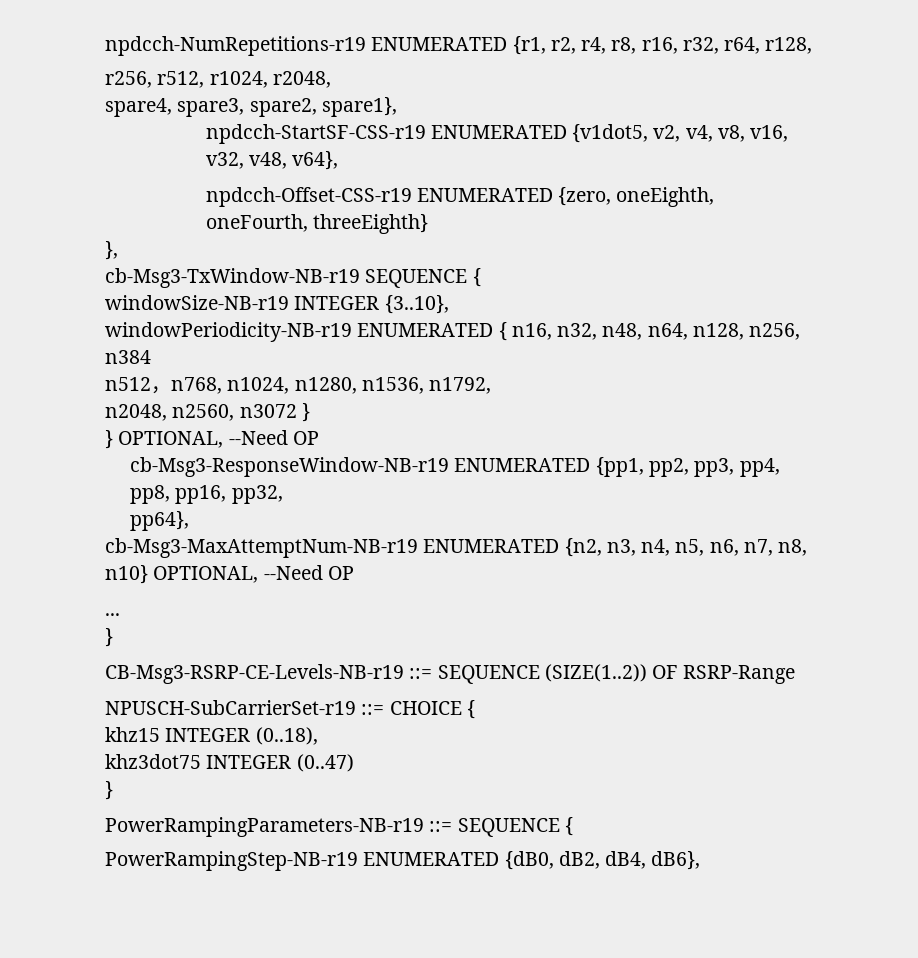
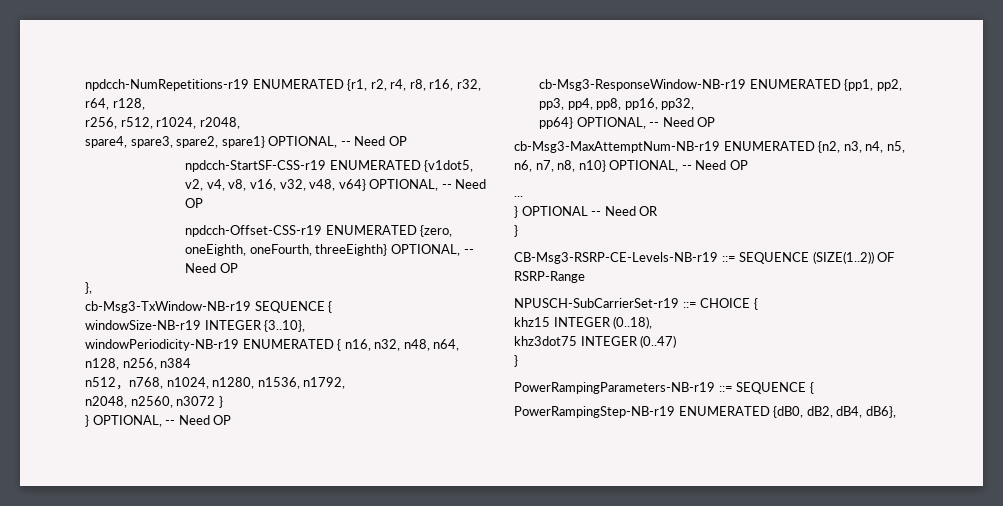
[321,97,397,117] spare1}, -> [221,136,407,148] spare1} OPTIONAL, -- Need OP
[292,151,339,170] v64}, -> [338,179,487,191] [185,198,204,208] v64} OPTIONAL, -- Need OP
(428, 224) none -> [390,244,474,256] [185,263,238,273] OPTIONAL, -- Need OP
[228,430,288,445] --Need -> [165,415,210,425] -- Need
[130,511,190,531] pp64}, -> [539,117,716,129] pp64} OPTIONAL, -- Need OP
[263,565,323,580] --Need -> [681,160,727,170] -- Need
(120, 614) none -> [514,206,659,218] // } OPTIONAL -- Need OR

